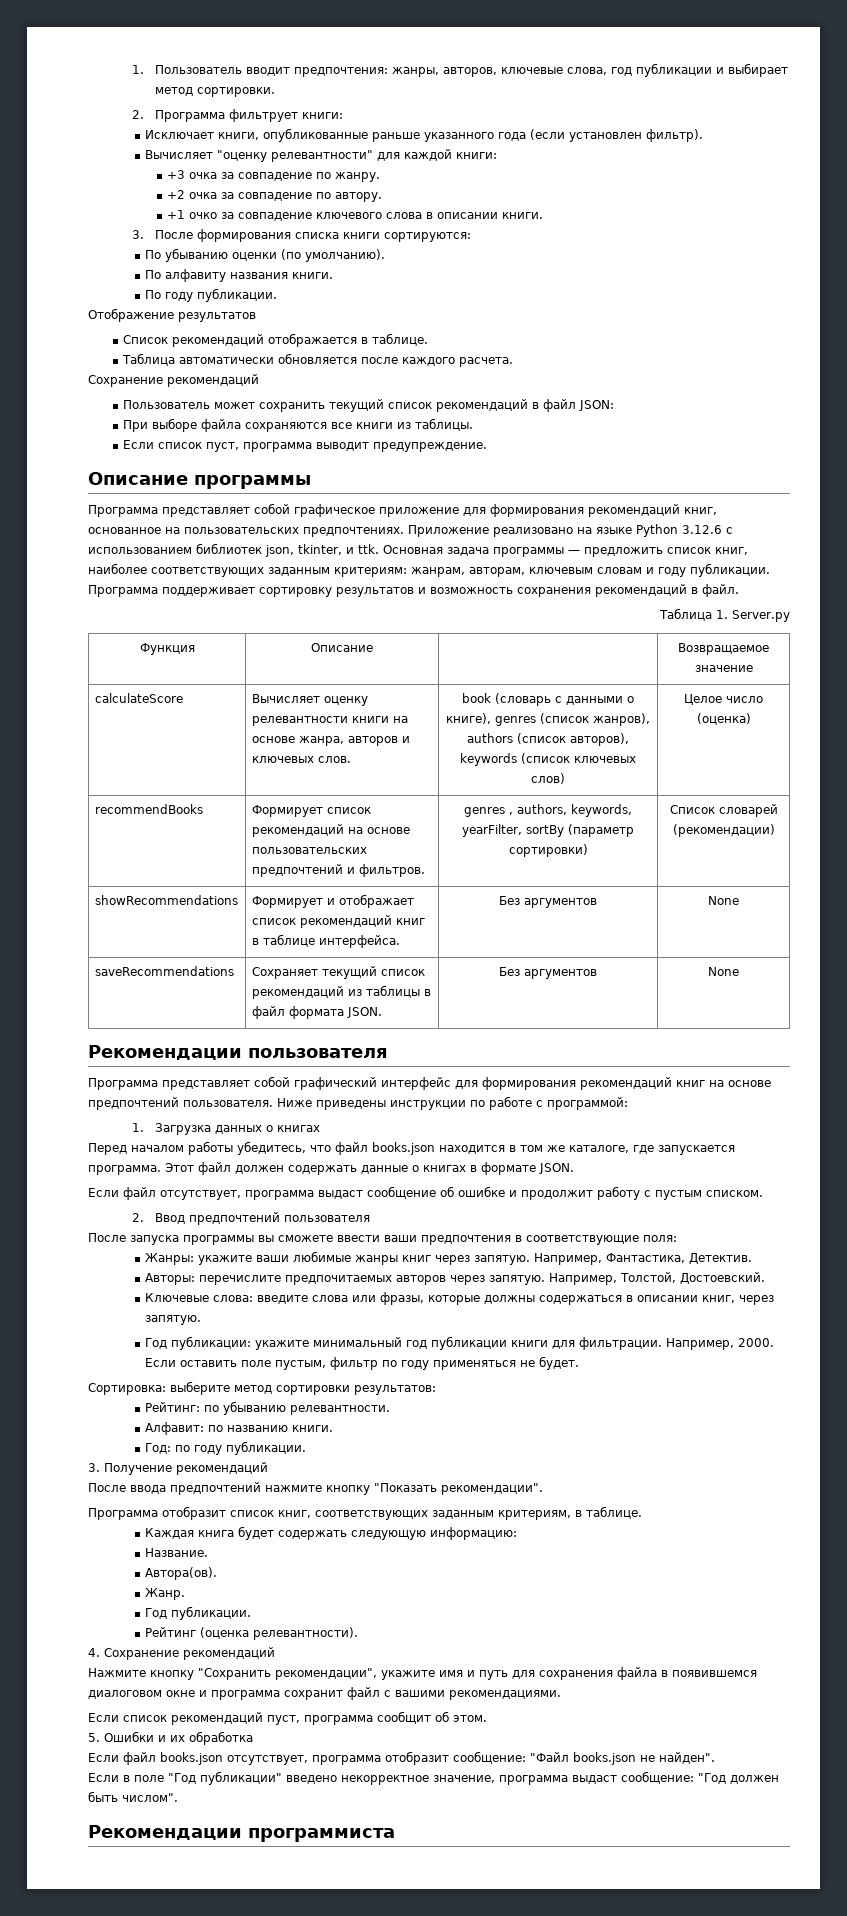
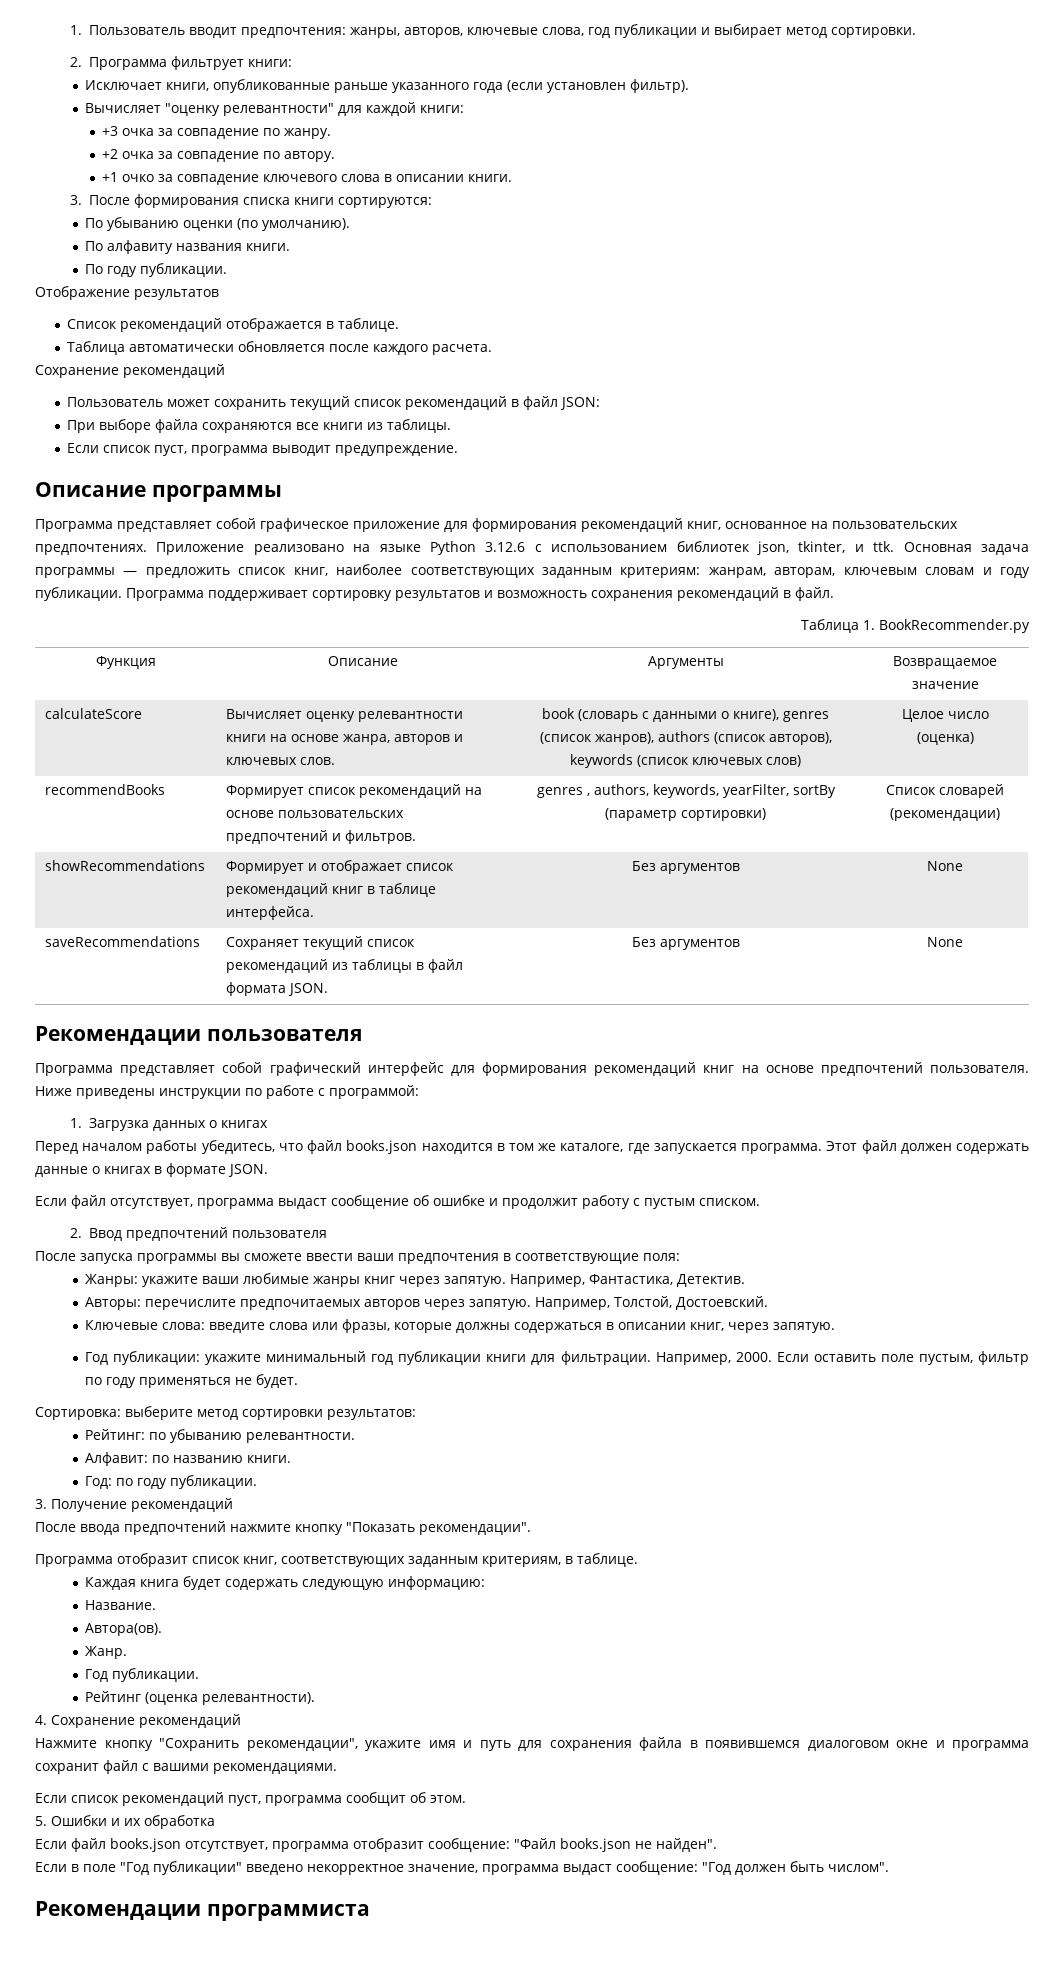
[732,610,791,622] Server.py -> [879,619,1030,633] BookRecommender.py
(373, 647) none -> [647,656,724,669] Аргументы

